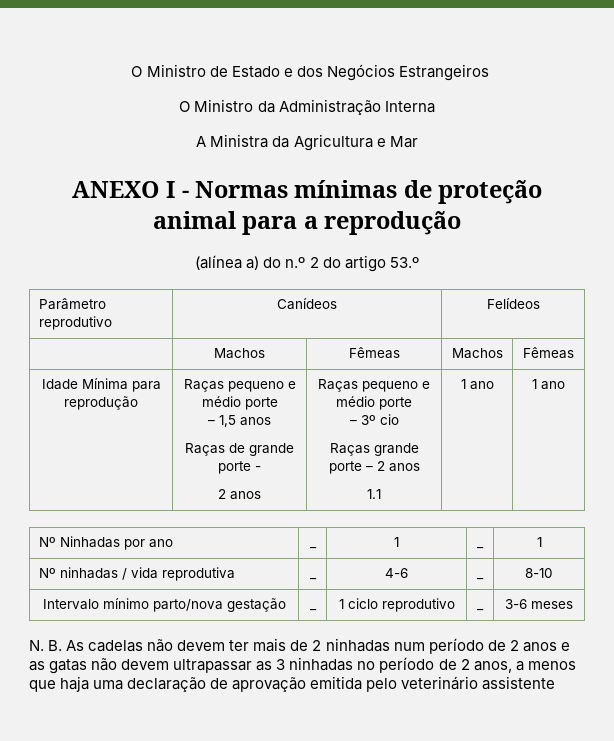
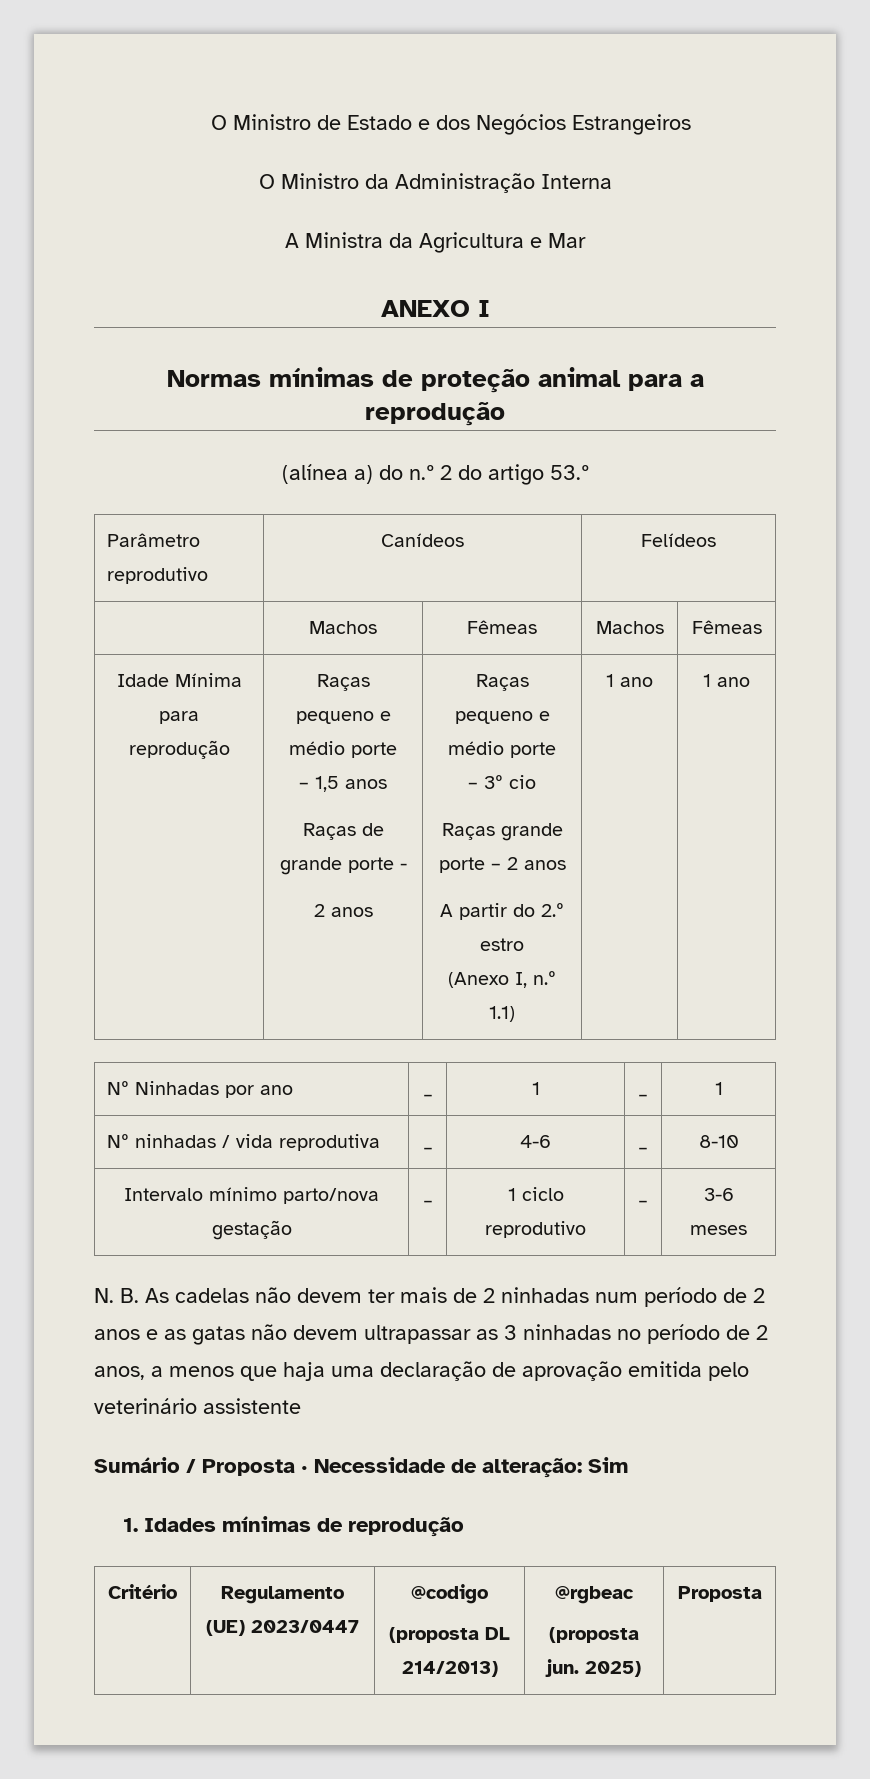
[181,190,189,198] - -> (490, 308) //
[367,489,381,499] 1.1 -> [440,903,564,920] [480,938,524,951] [448,971,556,988] [489,1006,515,1022] A partir do 2.º estro // (Anexo I, n.º 1.1)
(556, 683) none -> [94,1457,628,1478] [123,1516,465,1537] [108,1584,177,1599] [221,1586,344,1604] [206,1620,359,1636] [411,1584,488,1604] [389,1627,510,1643] [401,1661,498,1677] [555,1586,634,1604] [549,1627,639,1643] [545,1659,641,1677] [677,1586,762,1602] // Sumário / Proposta · Necessidade de alteração: Sim // 1. Idades mínimas de reprodução // Critério | Regulamento (UE) 2023/0447 | @codigo // (proposta DL 214/2013) | @rgbeac // (proposta jun. 2025) | Proposta

